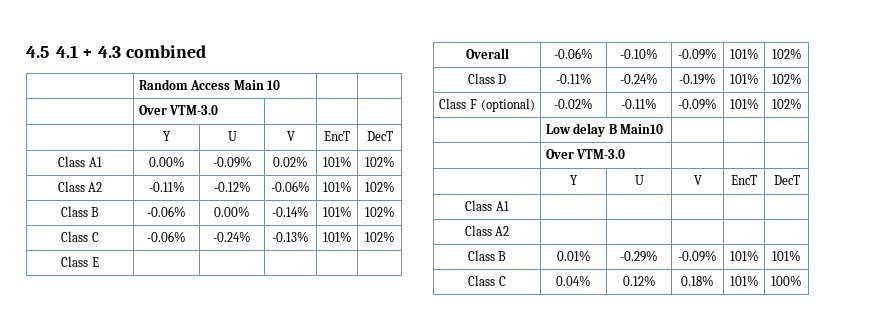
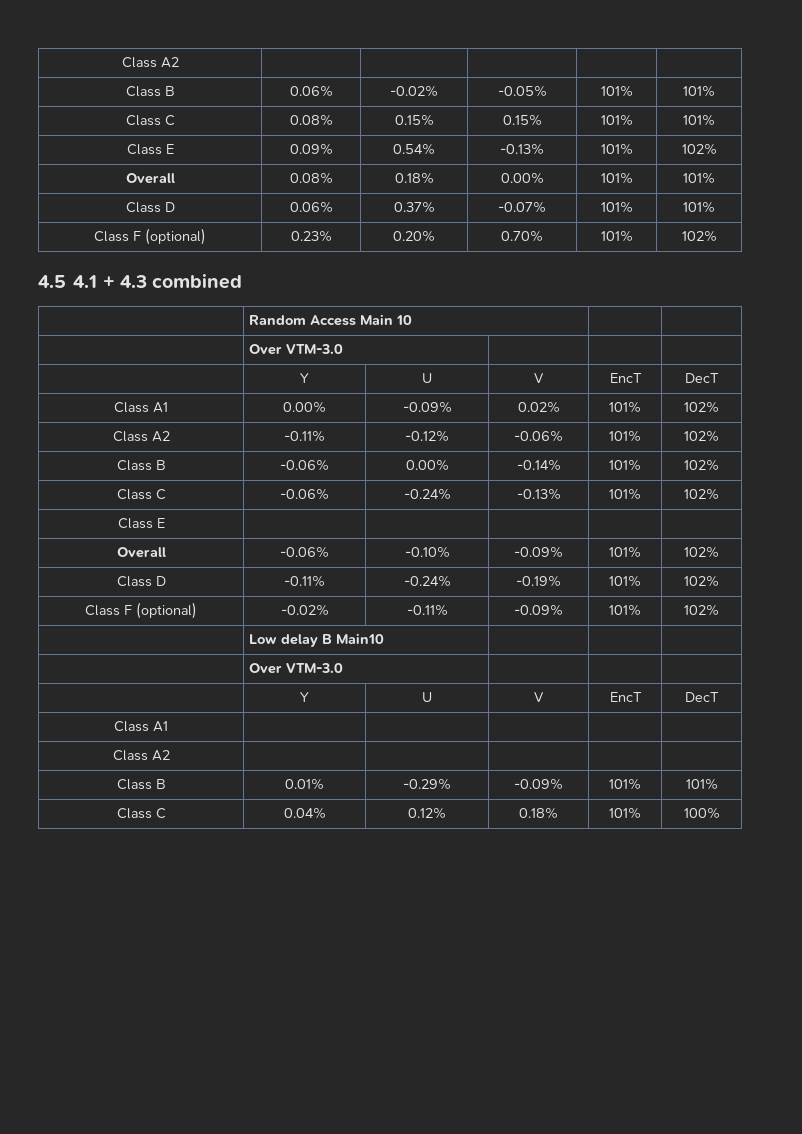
(26, 52) none -> [121,57,179,68] [125,86,175,97] [289,85,333,97] [390,85,438,97] [497,85,547,97] [600,85,633,97] [683,85,716,97] [125,115,175,126] [289,114,333,126] [394,114,434,126] [502,114,542,126] [600,114,633,126] [683,114,716,126] [126,144,174,155] [289,143,333,155] [393,143,435,155] [500,143,544,155] [600,143,633,155] [681,143,717,155] [125,173,175,184] [289,172,333,184] [394,172,434,184] [500,172,544,184] [600,172,633,184] [683,172,716,184] [125,202,175,213] [289,201,333,213] [393,201,435,213] [498,201,546,213] [600,201,633,213] [683,201,716,213] [94,228,206,245] [290,230,332,242] [393,230,435,242] [501,230,543,242] [600,230,633,242] [681,230,717,242] Class A2 | | | | | // Class B | 0.06% | -0.02% | -0.05% | 101% | 101% // Class C | 0.08% | 0.15% | 0.15% | 101% | 101% // Class E | 0.09% | 0.54% | -0.13% | 101% | 102% // Overall | 0.08% | 0.18% | 0.00% | 101% | 101% // Class D | 0.06% | 0.37% | -0.07% | 101% | 101% // Class F (optional) | 0.23% | 0.20% | 0.70% | 101% | 102% //

